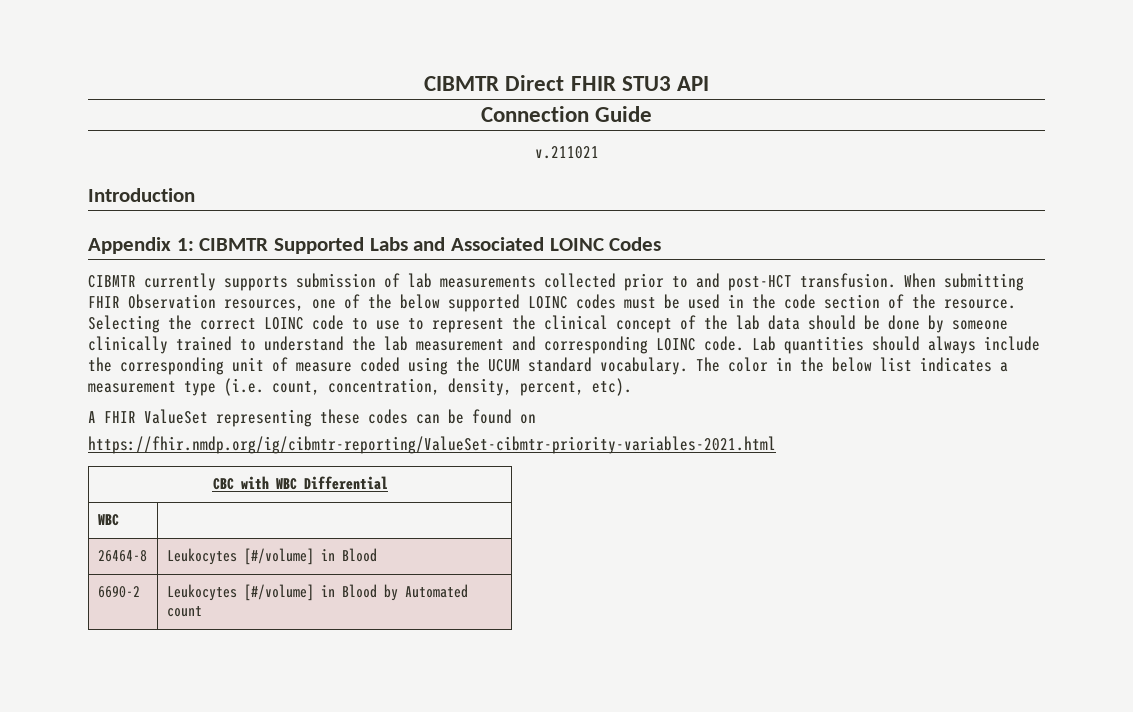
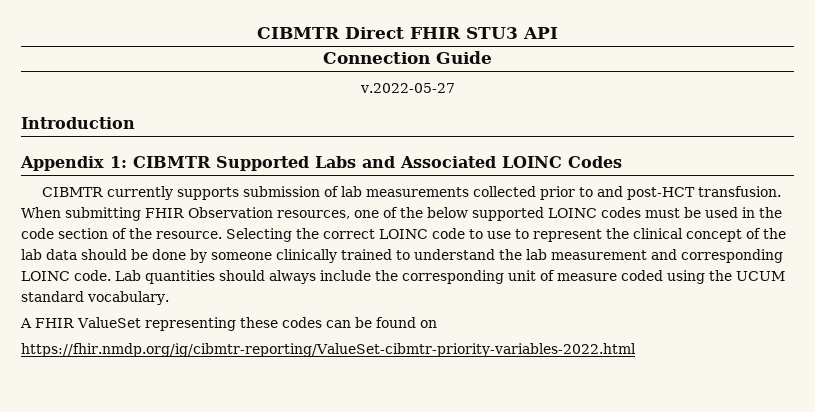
[534,146,599,159] v.211021 -> [359,83,455,93] v.2022-05-27
[696,357,1008,372] [88,378,632,396] The color in the below list indicates a measurement type (i.e. count, concentration, density, percent, etc). -> (169, 298) none
[88,436,776,454] [212,476,388,490] [97,514,119,526] [97,550,147,562] [166,548,377,565] [97,586,140,598] [166,584,468,601] [166,606,202,617] https://fhir.nmdp.org/ig/cibmtr-reporting/ValueSet-cibmtr-priority-variables-2021.html // CBC with WBC Differential // WBC | // 26464-8 | Leukocytes [#/volume] in Blood // 6690-2 | Leukocytes [#/volume] in Blood by Automated count -> [21,343,636,357] https://fhir.nmdp.org/ig/cibmtr-reporting/ValueSet-cibmtr-priority-variables-2022.html

